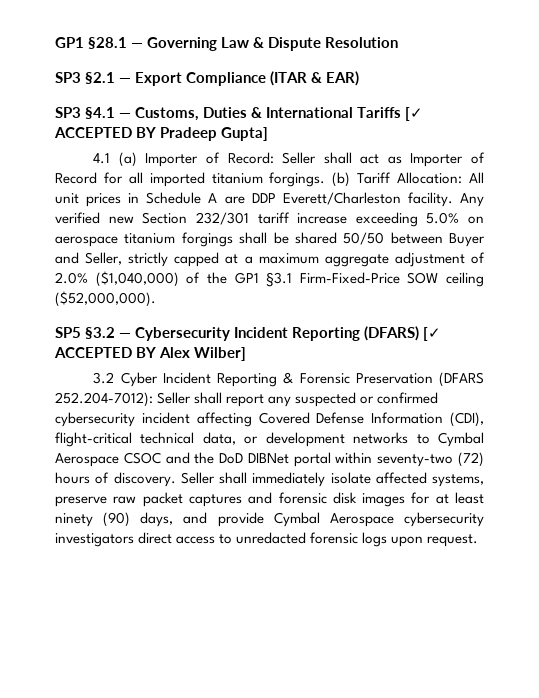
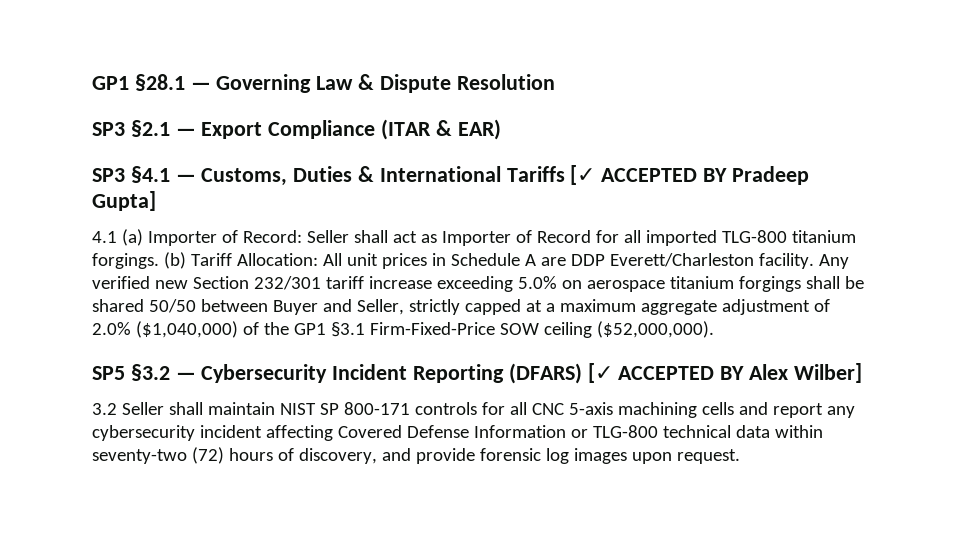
(205, 179) none -> [721,230,787,243] TLG-800
[120,372,484,387] [55,392,439,407] Cyber Incident Reporting & Forensic Preservation (DFARS 252.204-7012): Seller shall report any suspected or confirmed -> [121,402,855,418] Seller shall maintain NIST SP 800-171 controls for all CNC 5-axis machining cells and report any
[450,412,484,427] [55,432,485,447] [55,452,331,467] (CDI), flight-critical technical data, or development networks to Cymbal Aerospace CSOC and the DoD DIBNet portal -> [570,425,770,438] or TLG-800 technical data
[113,472,484,487] [55,492,485,507] [55,512,485,527] [55,532,388,547] discovery. Seller shall immediately isolate affected systems, preserve raw packet captures and forensic disk images for at least ninety (90) days, and provide Cymbal Aerospace cybersecurity investigators direct access to unredacted forensic logs -> [298,448,627,464] discovery, and provide forensic log images

